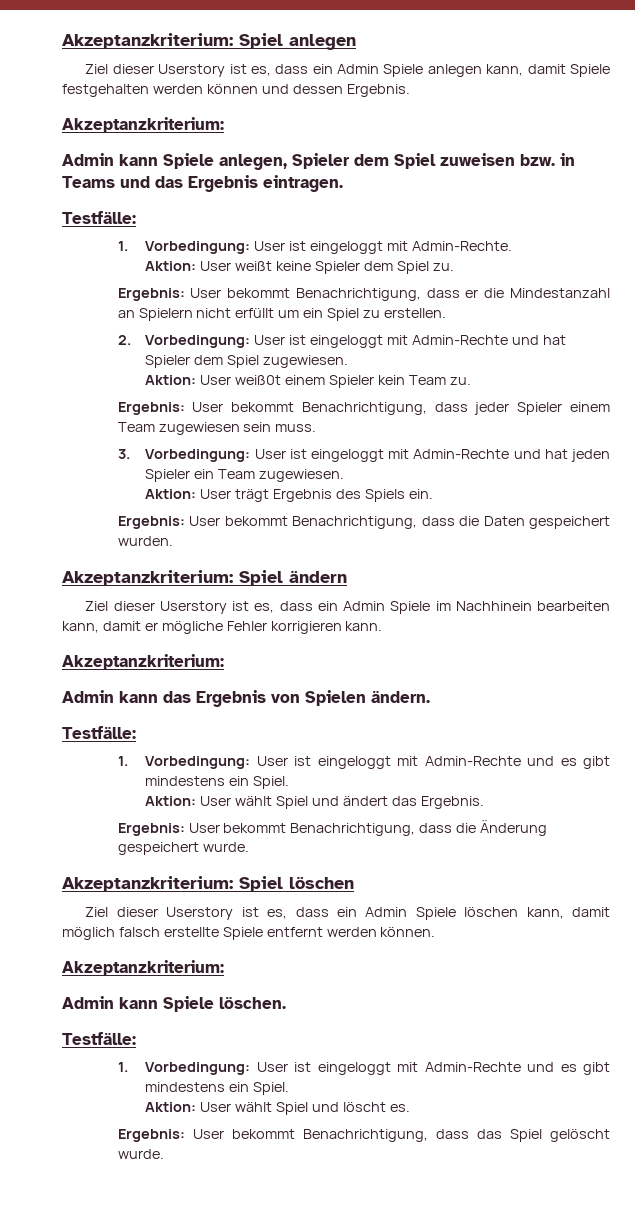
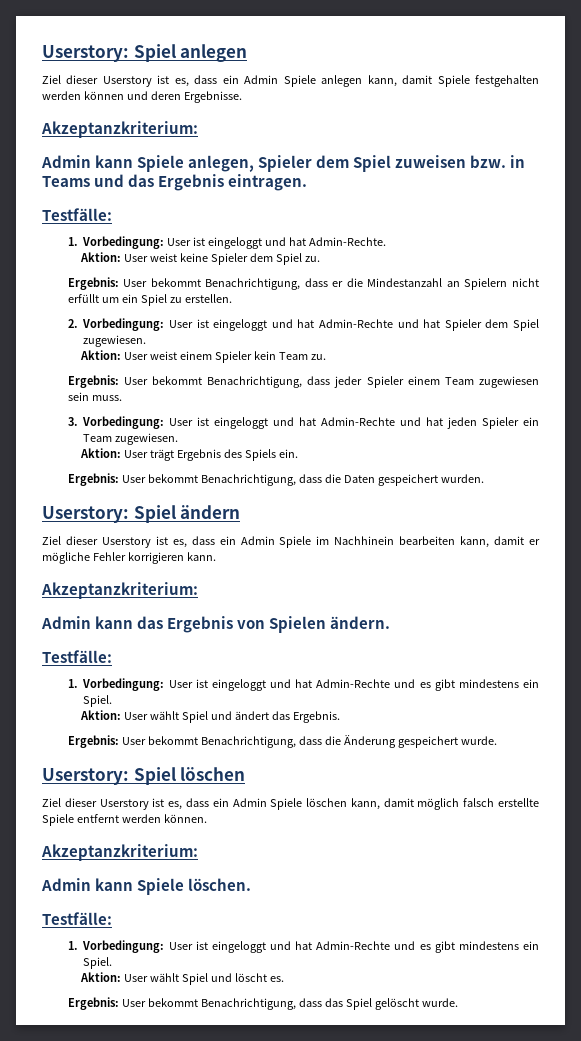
[62,33,233,49] Akzeptanzkriterium: -> [42,45,129,62] Userstory:
[292,84,410,97] dessen Ergebnis. -> [150,91,242,103] deren Ergebnisse.
[387,241,409,251] mit -> [265,237,307,246] und hat
[235,261,273,271] weißt -> [149,253,177,262] weist
[387,335,409,345] mit -> [271,319,315,328] und hat
[235,375,282,385] weiß0t -> [149,351,177,360] weist
[388,449,410,459] mit -> [273,417,317,426] und hat
[62,570,233,586] Akzeptanzkriterium: -> [42,506,129,523] Userstory:
[397,756,419,766] mit -> [269,679,313,688] und hat
[62,876,233,892] Akzeptanzkriterium: -> [42,768,129,785] Userstory:
[397,1062,419,1072] mit -> [269,941,313,950] und hat

